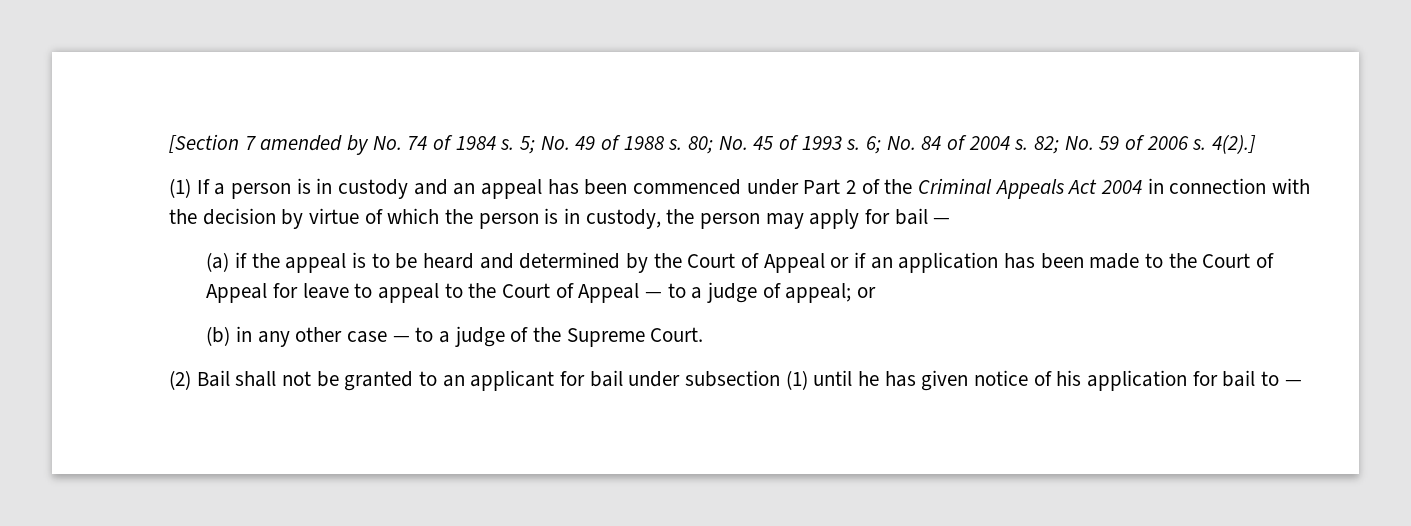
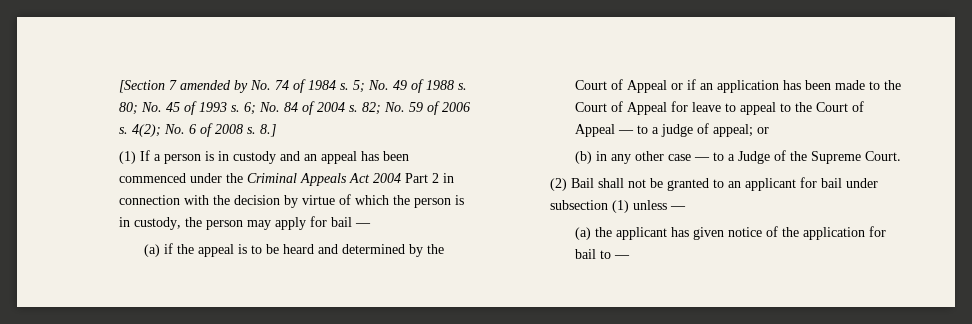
[1211,134,1256,154] 4(2).] -> [132,123,277,137] 4(2); No. 6 of 2008 s. 8.]
[803,179,880,195] Part 2 of -> (223, 178) none
(1142, 187) none -> [405,173,440,183] Part 2
[454,326,505,347] judge -> [737,151,770,164] Judge
[813,370,879,386] until he -> [633,200,687,210] [574,227,667,240] unless — // (a) the applicant
[1056,370,1082,386] his -> [781,227,799,237] the

